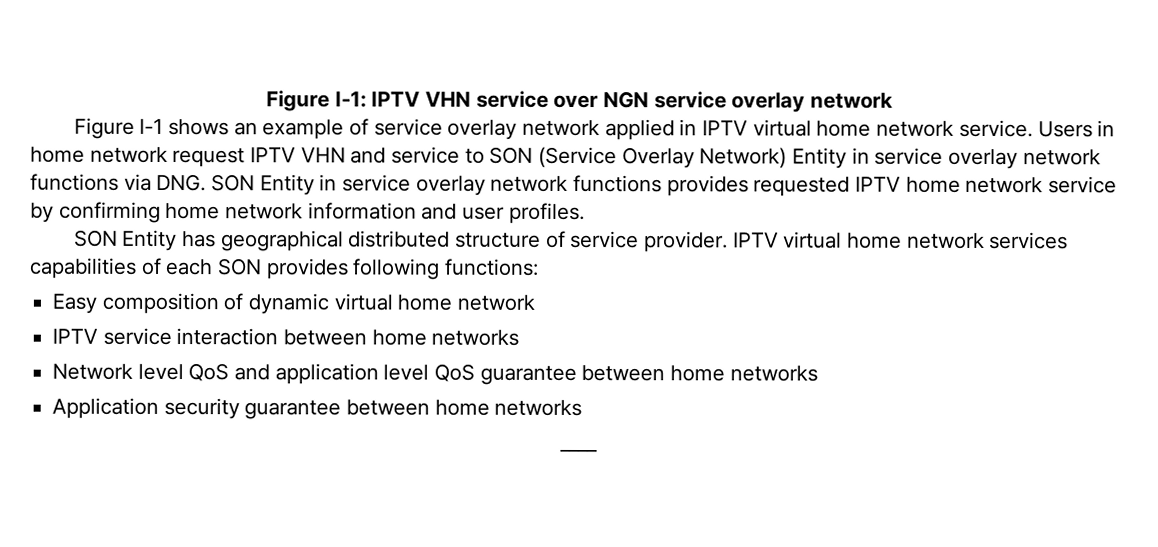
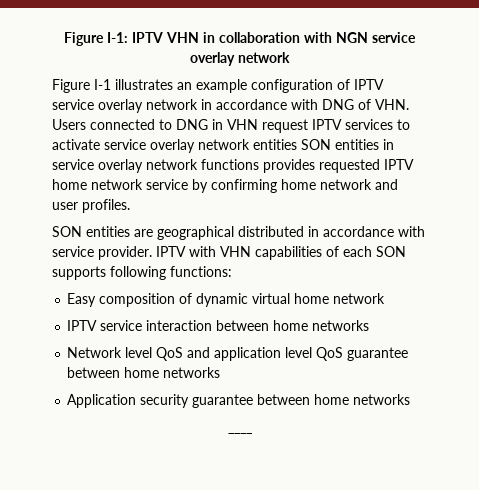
[475,90,599,109] service over -> [203,32,332,43] in collaboration with
[168,118,230,136] shows -> [115,79,173,90] illustrates
[349,118,1116,141] [30,146,1101,170] [30,173,315,196] of service overlay network applied in IPTV virtual home network service. Users in home network request IPTV VHN and service to SON (Service Overlay Network) Entity in service overlay network functions via DNG. SON Entity -> [251,79,384,93] [52,99,409,113] [52,119,410,133] [52,139,379,153] configuration of IPTV service overlay network in accordance with DNG of VHN. Users connected to DNG in VHN request IPTV services to activate service overlay network entities SON entities
[307,202,417,220] information -> (372, 184) none
[122,229,1069,253] Entity has geographical distributed structure of service provider. IPTV virtual home network services -> [86,226,425,240] [52,246,251,260] entities are geographical distributed in accordance with service provider. IPTV with VHN
[265,258,349,280] provides -> [52,266,106,280] supports

